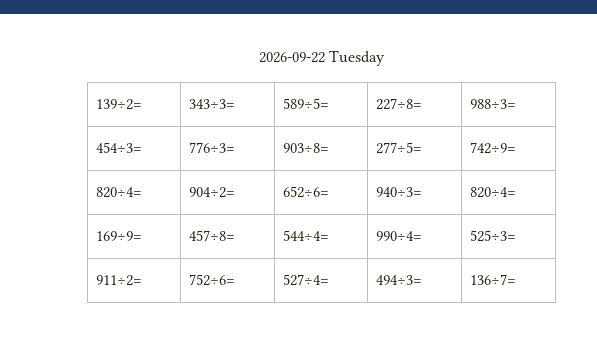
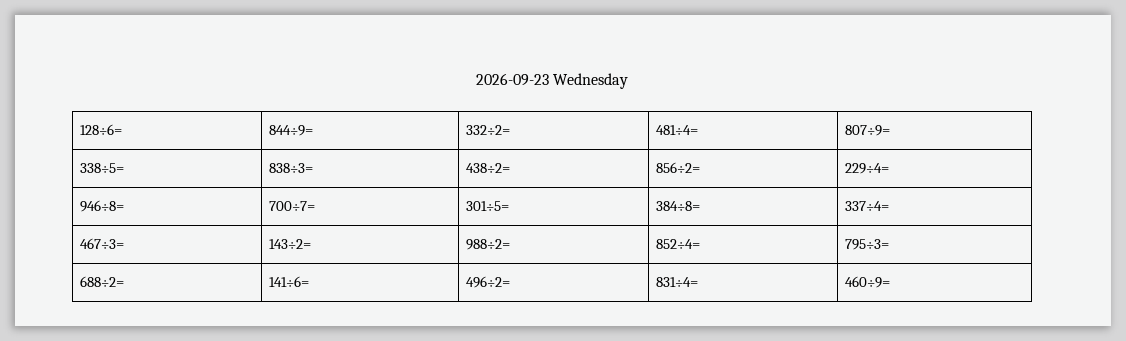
[258,50,386,66] [96,99,143,110] [189,99,236,109] [283,98,330,109] [376,98,423,110] [470,99,517,109] [96,142,143,153] [189,142,236,153] [283,143,330,153] [376,142,423,154] [470,142,517,154] [96,187,143,198] [189,187,236,198] [283,186,330,198] [376,187,423,197] [470,187,517,198] [96,231,143,241] [189,230,236,241] [283,230,330,241] [376,231,423,241] [470,230,517,242] [96,275,143,286] [189,274,236,286] [283,274,330,286] [376,275,423,285] [470,274,517,285] 2026-09-22 Tuesday // 139÷2= | 343÷3= | 589÷5= | 227÷8= | 988÷3= // 454÷3= | 776÷3= | 903÷8= | 277÷5= | 742÷9= // 820÷4= | 904÷2= | 652÷6= | 940÷3= | 820÷4= // 169÷9= | 457÷8= | 544÷4= | 990÷4= | 525÷3= // 911÷2= | 752÷6= | 527÷4= | 494÷3= | 136÷7= -> [475,73,629,89] [80,124,123,135] [269,125,314,136] [466,125,511,135] [656,125,699,135] [845,125,891,136] [80,163,125,173] [269,163,314,173] [466,163,511,173] [656,162,701,173] [845,163,890,174] [80,200,125,212] [269,201,316,211] [466,201,510,211] [656,201,701,211] [845,201,890,211] [80,238,125,249] [269,239,312,249] [466,239,511,250] [656,239,701,249] [845,239,890,250] [80,276,125,287] [269,276,310,287] [466,276,511,288] [656,277,699,287] [845,276,891,288] 2026-09-23 Wednesday // 128÷6= | 844÷9= | 332÷2= | 481÷4= | 807÷9= // 338÷5= | 838÷3= | 438÷2= | 856÷2= | 229÷4= // 946÷8= | 700÷7= | 301÷5= | 384÷8= | 337÷4= // 467÷3= | 143÷2= | 988÷2= | 852÷4= | 795÷3= // 688÷2= | 141÷6= | 496÷2= | 831÷4= | 460÷9=

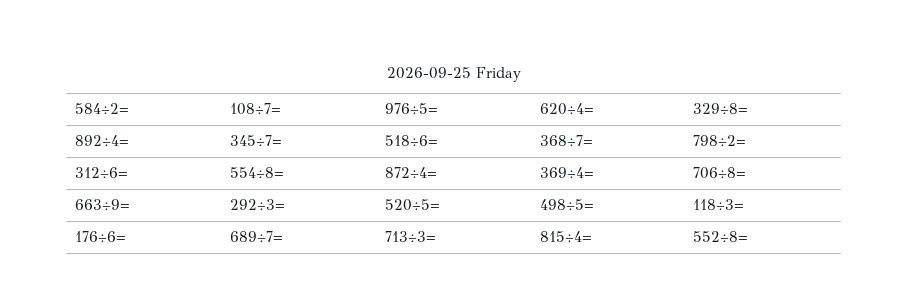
[475,73,629,89] [80,124,123,135] [269,125,314,136] [466,125,511,135] [656,125,699,135] [845,125,891,136] [80,163,125,173] [269,163,314,173] [466,163,511,173] [656,162,701,173] [845,163,890,174] [80,200,125,212] [269,201,316,211] [466,201,510,211] [656,201,701,211] [845,201,890,211] [80,238,125,249] [269,239,312,249] [466,239,511,250] [656,239,701,249] [845,239,890,250] [80,276,125,287] [269,276,310,287] [466,276,511,288] [656,277,699,287] [845,276,891,288] 2026-09-23 Wednesday // 128÷6= | 844÷9= | 332÷2= | 481÷4= | 807÷9= // 338÷5= | 838÷3= | 438÷2= | 856÷2= | 229÷4= // 946÷8= | 700÷7= | 301÷5= | 384÷8= | 337÷4= // 467÷3= | 143÷2= | 988÷2= | 852÷4= | 795÷3= // 688÷2= | 141÷6= | 496÷2= | 831÷4= | 460÷9= -> [386,67,521,82] [75,103,130,114] [230,103,282,115] [385,103,439,114] [540,103,595,115] [693,103,749,114] [75,135,130,146] [230,135,283,146] [385,135,439,146] [540,135,594,146] [693,135,747,146] [75,167,129,178] [230,167,285,178] [385,167,438,178] [540,167,595,178] [693,167,747,179] [75,199,131,210] [230,199,286,210] [385,199,441,211] [540,199,595,210] [693,199,745,210] [75,231,127,242] [230,231,284,242] [385,231,437,242] [540,231,593,242] [693,231,749,242] 2026-09-25 Friday // 584÷2= | 108÷7= | 976÷5= | 620÷4= | 329÷8= // 892÷4= | 345÷7= | 518÷6= | 368÷7= | 798÷2= // 312÷6= | 554÷8= | 872÷4= | 369÷4= | 706÷8= // 663÷9= | 292÷3= | 520÷5= | 498÷5= | 118÷3= // 176÷6= | 689÷7= | 713÷3= | 815÷4= | 552÷8=

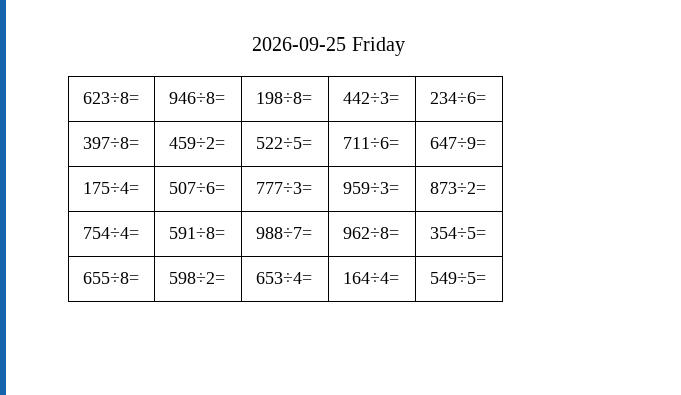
[75,103,130,114] [230,103,282,115] [385,103,439,114] [540,103,595,115] [693,103,749,114] [75,135,130,146] [230,135,283,146] [385,135,439,146] [540,135,594,146] [693,135,747,146] [75,167,129,178] [230,167,285,178] [385,167,438,178] [540,167,595,178] [693,167,747,179] [75,199,131,210] [230,199,286,210] [385,199,441,211] [540,199,595,210] [693,199,745,210] [75,231,127,242] [230,231,284,242] [385,231,437,242] [540,231,593,242] [693,231,749,242] 584÷2= | 108÷7= | 976÷5= | 620÷4= | 329÷8= // 892÷4= | 345÷7= | 518÷6= | 368÷7= | 798÷2= // 312÷6= | 554÷8= | 872÷4= | 369÷4= | 706÷8= // 663÷9= | 292÷3= | 520÷5= | 498÷5= | 118÷3= // 176÷6= | 689÷7= | 713÷3= | 815÷4= | 552÷8= -> [82,92,139,104] [168,92,225,104] [255,92,312,104] [342,92,399,104] [429,92,486,104] [82,137,139,149] [168,137,225,149] [255,137,312,149] [342,137,399,149] [429,137,486,149] [82,182,139,194] [168,182,225,194] [255,182,312,194] [342,182,399,194] [429,182,486,194] [82,227,139,239] [168,227,225,239] [255,227,312,239] [342,227,399,239] [429,227,486,239] [82,272,139,284] [168,272,225,284] [255,272,312,284] [342,272,399,284] [429,272,486,284] 623÷8= | 946÷8= | 198÷8= | 442÷3= | 234÷6= // 397÷8= | 459÷2= | 522÷5= | 711÷6= | 647÷9= // 175÷4= | 507÷6= | 777÷3= | 959÷3= | 873÷2= // 754÷4= | 591÷8= | 988÷7= | 962÷8= | 354÷5= // 655÷8= | 598÷2= | 653÷4= | 164÷4= | 549÷5=

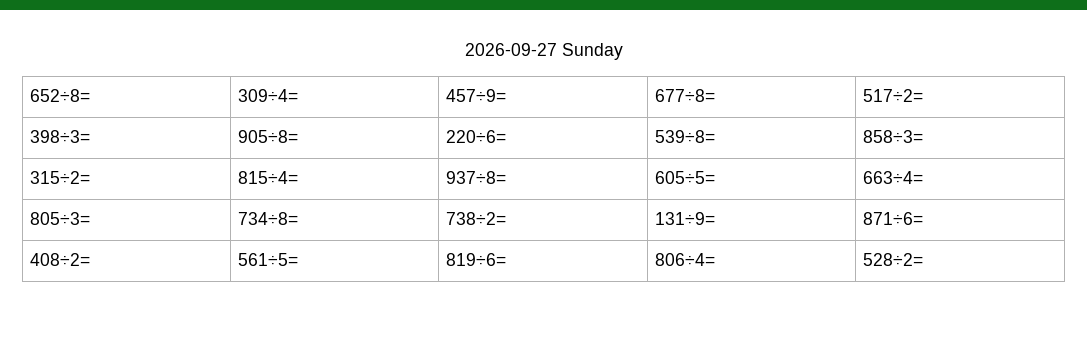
[252,37,405,56] [82,92,139,104] [168,92,225,104] [255,92,312,104] [342,92,399,104] [429,92,486,104] [82,137,139,149] [168,137,225,149] [255,137,312,149] [342,137,399,149] [429,137,486,149] [82,182,139,194] [168,182,225,194] [255,182,312,194] [342,182,399,194] [429,182,486,194] [82,227,139,239] [168,227,225,239] [255,227,312,239] [342,227,399,239] [429,227,486,239] [82,272,139,284] [168,272,225,284] [255,272,312,284] [342,272,399,284] [429,272,486,284] 2026-09-25 Friday // 623÷8= | 946÷8= | 198÷8= | 442÷3= | 234÷6= // 397÷8= | 459÷2= | 522÷5= | 711÷6= | 647÷9= // 175÷4= | 507÷6= | 777÷3= | 959÷3= | 873÷2= // 754÷4= | 591÷8= | 988÷7= | 962÷8= | 354÷5= // 655÷8= | 598÷2= | 653÷4= | 164÷4= | 549÷5= -> [464,43,623,60] [30,89,91,102] [238,89,299,102] [446,89,507,102] [655,89,716,102] [863,89,924,102] [30,130,91,143] [238,130,299,143] [446,130,507,143] [655,130,716,143] [863,130,924,143] [30,171,91,184] [238,171,299,184] [446,171,507,184] [655,171,716,184] [863,171,924,184] [30,212,91,225] [238,212,299,225] [446,212,507,225] [655,212,716,225] [863,212,924,225] [30,253,91,266] [238,253,299,266] [446,253,507,266] [655,253,716,266] [863,253,924,266] 2026-09-27 Sunday // 652÷8= | 309÷4= | 457÷9= | 677÷8= | 517÷2= // 398÷3= | 905÷8= | 220÷6= | 539÷8= | 858÷3= // 315÷2= | 815÷4= | 937÷8= | 605÷5= | 663÷4= // 805÷3= | 734÷8= | 738÷2= | 131÷9= | 871÷6= // 408÷2= | 561÷5= | 819÷6= | 806÷4= | 528÷2=

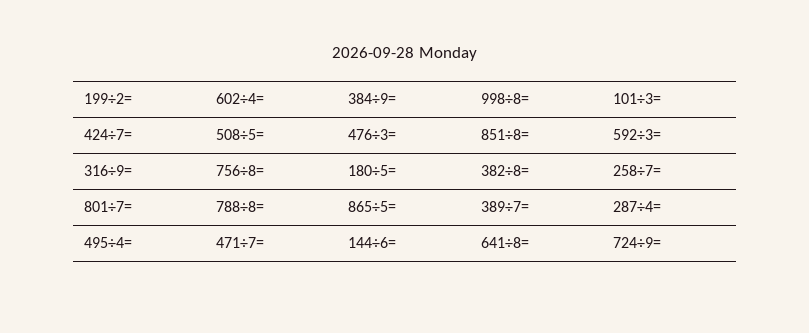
[464,43,623,60] [30,89,91,102] [238,89,299,102] [446,89,507,102] [655,89,716,102] [863,89,924,102] [30,130,91,143] [238,130,299,143] [446,130,507,143] [655,130,716,143] [863,130,924,143] [30,171,91,184] [238,171,299,184] [446,171,507,184] [655,171,716,184] [863,171,924,184] [30,212,91,225] [238,212,299,225] [446,212,507,225] [655,212,716,225] [863,212,924,225] [30,253,91,266] [238,253,299,266] [446,253,507,266] [655,253,716,266] [863,253,924,266] 2026-09-27 Sunday // 652÷8= | 309÷4= | 457÷9= | 677÷8= | 517÷2= // 398÷3= | 905÷8= | 220÷6= | 539÷8= | 858÷3= // 315÷2= | 815÷4= | 937÷8= | 605÷5= | 663÷4= // 805÷3= | 734÷8= | 738÷2= | 131÷9= | 871÷6= // 408÷2= | 561÷5= | 819÷6= | 806÷4= | 528÷2= -> [332,47,477,61] [83,93,132,104] [215,93,264,104] [347,93,396,104] [480,93,529,104] [612,93,661,104] [83,129,132,140] [215,129,264,140] [347,129,396,140] [480,129,529,140] [612,129,661,140] [83,165,132,176] [215,165,264,176] [347,165,396,176] [480,165,529,176] [612,165,661,176] [83,201,132,212] [215,201,264,212] [347,201,396,212] [480,201,529,212] [612,201,661,212] [83,237,132,248] [215,237,264,248] [347,237,396,248] [480,237,529,248] [612,237,661,248] 2026-09-28 Monday // 199÷2= | 602÷4= | 384÷9= | 998÷8= | 101÷3= // 424÷7= | 508÷5= | 476÷3= | 851÷8= | 592÷3= // 316÷9= | 756÷8= | 180÷5= | 382÷8= | 258÷7= // 801÷7= | 788÷8= | 865÷5= | 389÷7= | 287÷4= // 495÷4= | 471÷7= | 144÷6= | 641÷8= | 724÷9=

